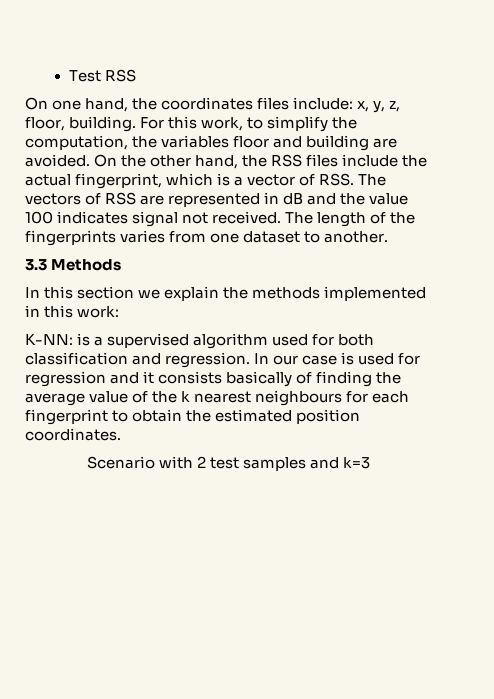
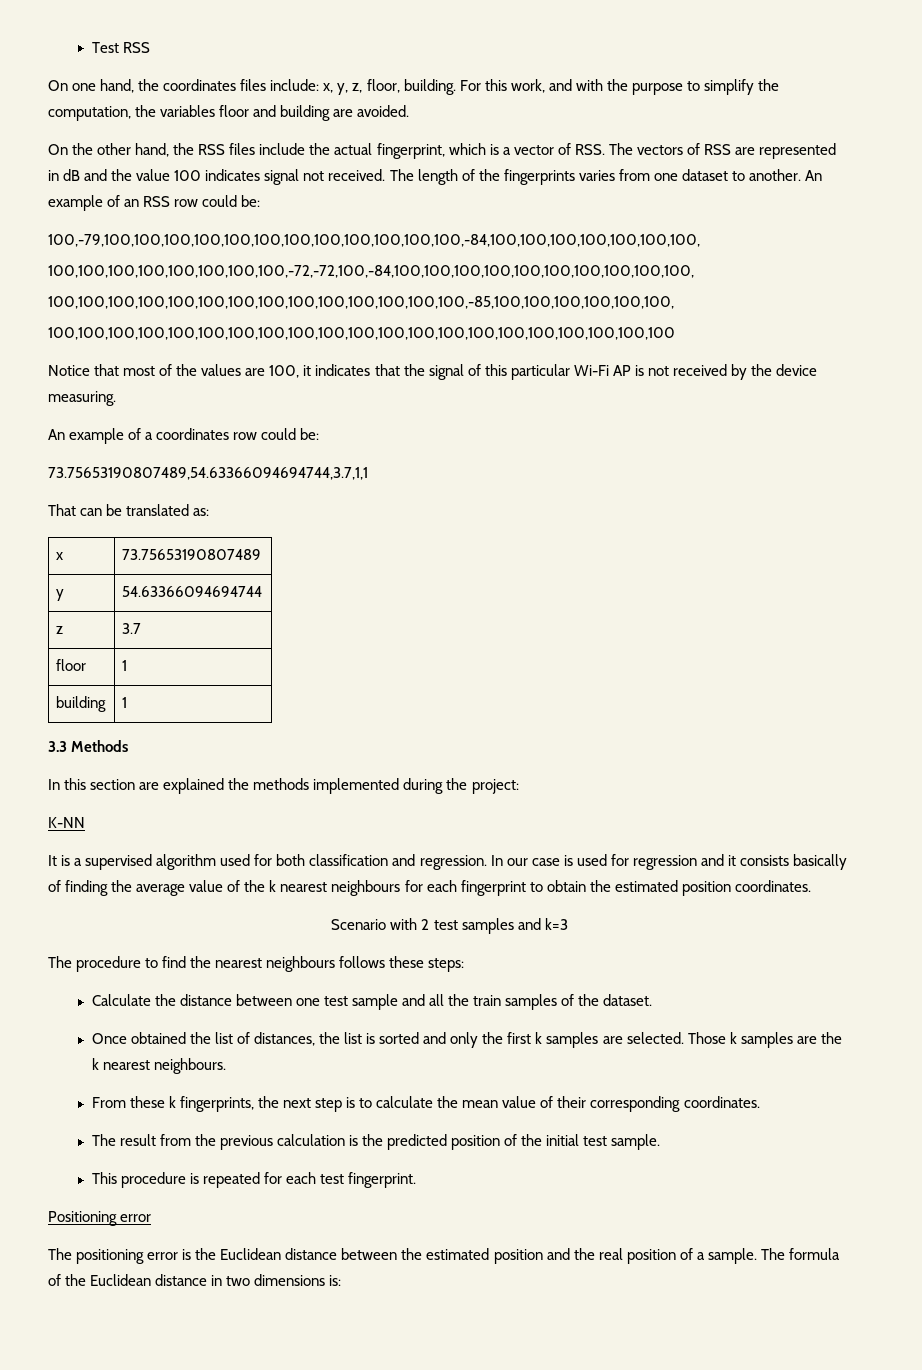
(244, 124) none -> [548,79,683,95] and with the purpose
(90, 160) none -> (410, 111) //
(389, 237) none -> [805,170,823,181] [48,195,261,211] [48,234,700,247] [48,265,694,278] [48,296,674,309] [48,327,675,340] [48,364,818,380] [48,391,116,406] [48,428,320,444] [48,467,368,480] [48,504,210,516] [56,552,64,560] [122,549,262,560] [56,589,65,601] [122,586,263,597] [56,626,64,634] [122,623,142,634] [56,659,87,671] [122,660,128,671] [56,696,107,712] [122,697,128,708] An example of an RSS row could be: // 100,-79,100,100,100,100,100,100,100,100,100,100,100,100,-84,100,100,100,100,100,100,100, // 100,100,100,100,100,100,100,100,-72,-72,100,-84,100,100,100,100,100,100,100,100,100,100, // 100,100,100,100,100,100,100,100,100,100,100,100,100,100,-85,100,100,100,100,100,100, // 100,100,100,100,100,100,100,100,100,100,100,100,100,100,100,100,100,100,100,100,100 // Notice that most of the values are 100, it indicates that the signal of this particular Wi-Fi AP is not received by the device measuring. // An example of a coordinates row could be: // 73.75653190807489,54.63366094694744,3.7,1,1 // That can be translated as: // x | 73.75653190807489 // y | 54.63366094694744 // z | 3.7 // floor | 1 // building | 1
[138,286,220,301] we explain -> [139,778,225,794] are explained
[25,305,120,318] [25,334,73,345] in this work: // K-NN: -> [403,778,519,794] [48,817,85,828] [48,855,57,866] during the project: // K-NN // It
(371, 463) none -> [48,956,465,972] [91,994,653,1010] [91,1032,842,1048] [91,1058,226,1074] [91,1096,760,1112] [91,1134,661,1150] [91,1172,417,1188] [48,1211,152,1226] [48,1248,840,1264] [48,1274,342,1286] // The procedure to find the nearest neighbours follows these steps: // Calculate the distance between one test sample and all the train samples of the dataset. // Once obtained the list of distances, the list is sorted and only the first k samples are selected. Those k samples are the k nearest neighbours. // From these k fingerprints, the next step is to calculate the mean value of their corresponding coordinates. // The result from the previous calculation is the predicted position of the initial test sample. // This procedure is repeated for each test fingerprint. // Positioning error // The positioning error is the Euclidean distance between the estimated position and the real position of a sample. The formula of the Euclidean distance in two dimensions is:

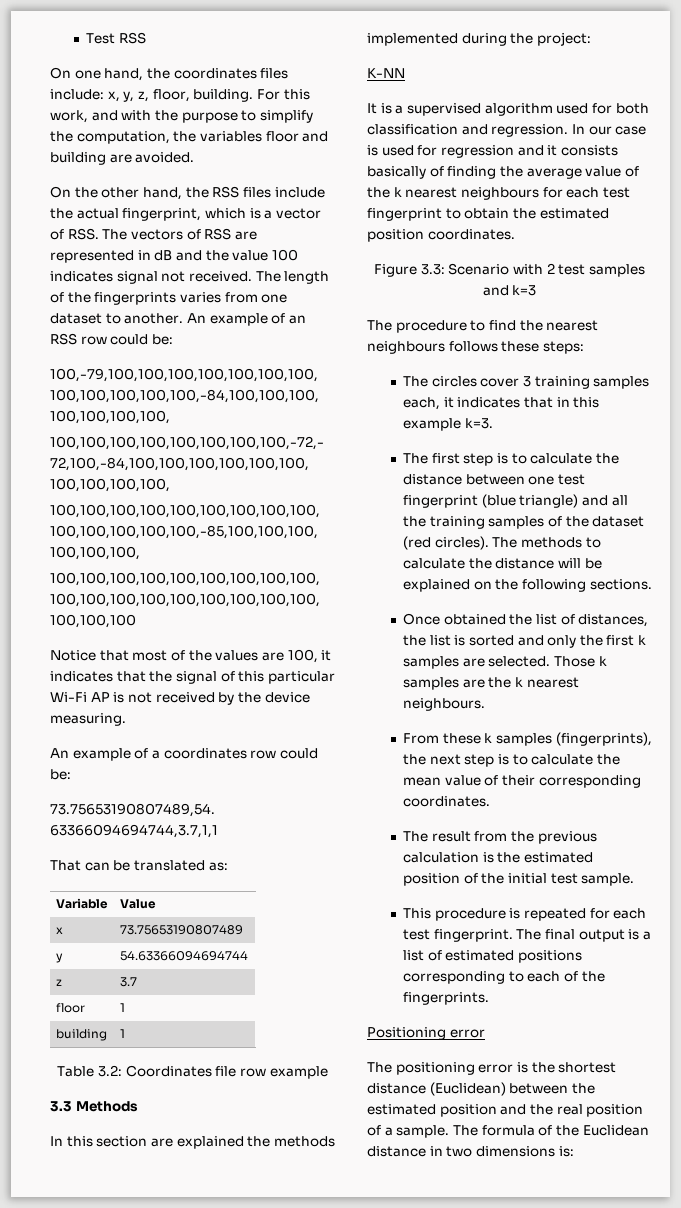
(210, 512) none -> [56,898,109,909] [120,899,157,909] // Variable | Value
(128, 702) none -> [57,1065,328,1079] // Table 3.2: Coordinates file row example
(457, 886) none -> [602,187,630,198] test
(811, 886) none -> [374,264,445,277] Figure 3.3:
[91,994,151,1006] Calculate -> [402,376,650,389] [402,397,600,410] [402,418,493,431] [402,453,593,466] The circles cover 3 training samples each, it indicates that in this example k=3. // The first step is to calculate
[352,994,399,1010] sample -> [402,494,579,508] fingerprint (blue triangle)
[473,995,502,1006] train -> [429,516,485,529] training
[603,994,653,1006] dataset. -> [592,516,645,527] [402,536,601,550] [402,558,602,569] [402,579,652,592] dataset (red circles). The methods to calculate the distance will be explained on the following sections.
[179,1096,254,1112] fingerprints, -> [495,732,652,746] samples (fingerprints),
[387,1134,448,1150] predicted -> [523,852,593,863] estimated
(417, 1180) none -> [516,929,651,942] [402,950,582,963] [402,971,605,984] [402,992,489,1005] The final output is a list of estimated positions corresponding to each of the fingerprints.
[220,1248,338,1260] Euclidean distance -> [558,1062,617,1073] [367,1082,506,1096] shortest distance (Euclidean)

